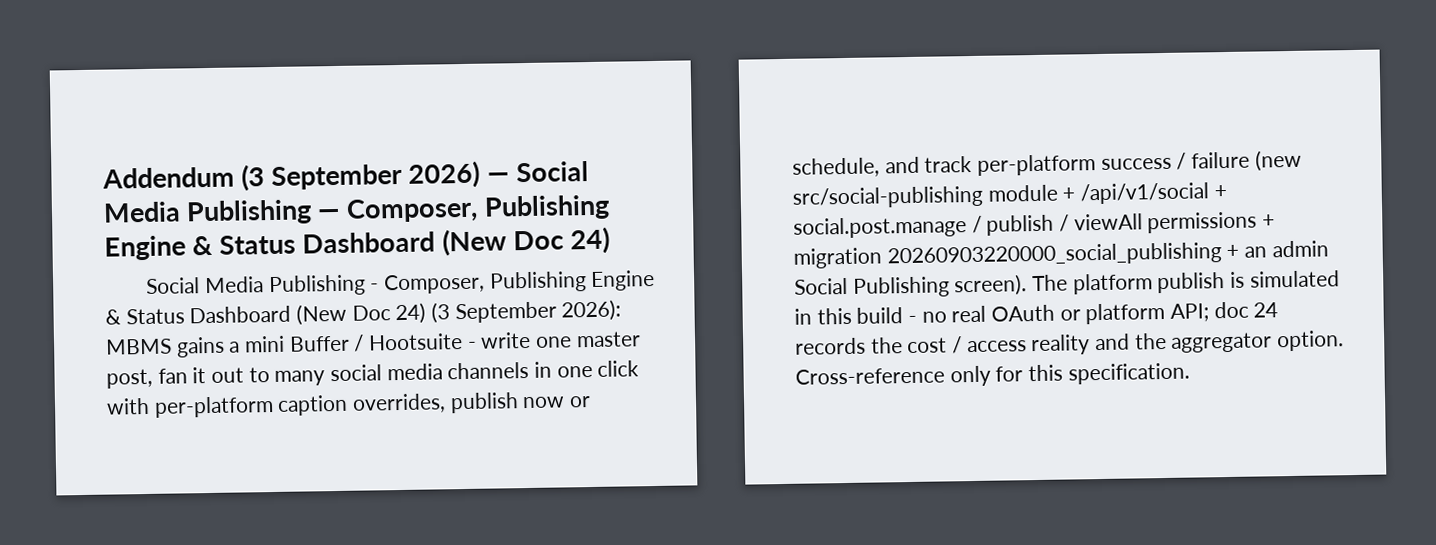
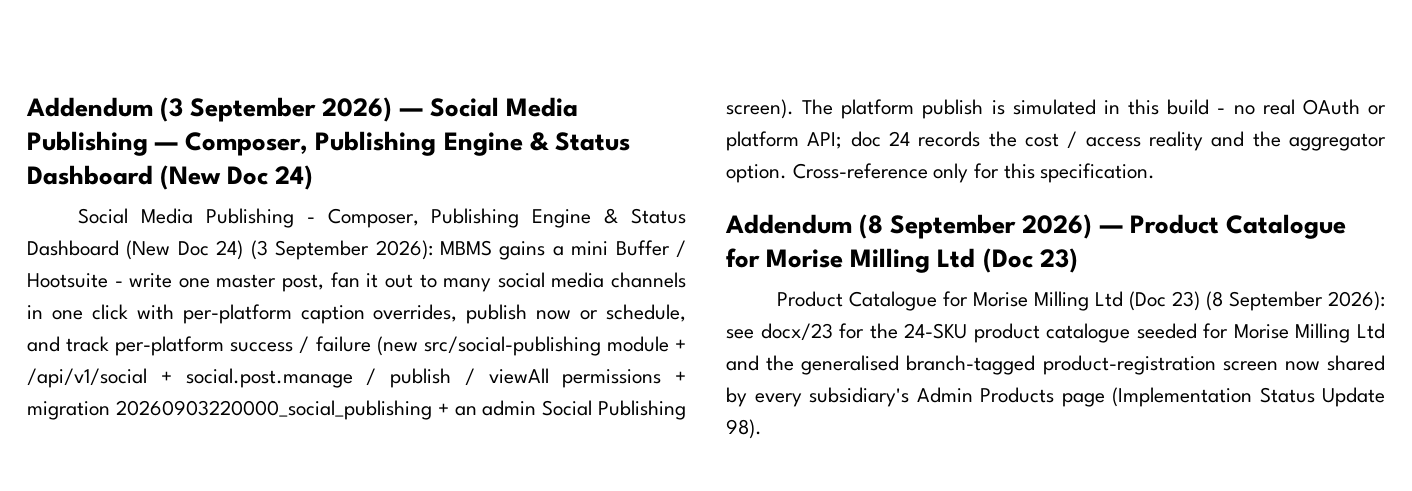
(1190, 373) none -> [725,214,1346,239] [726,248,1078,273] [777,291,1385,311] [726,323,1385,343] [726,355,1385,375] [726,387,1385,407] [726,419,762,439] // Addendum (8 September 2026) — Product Catalogue for Morise Milling Ltd (Doc 23) // Product Catalogue for Morise Milling Ltd (Doc 23) (8 September 2026): see docx/23 for the 24-SKU product catalogue seeded for Morise Milling Ltd and the generalised branch-tagged product-registration screen now shared by every subsidiary's Admin Products page (Implementation Status Update 98).

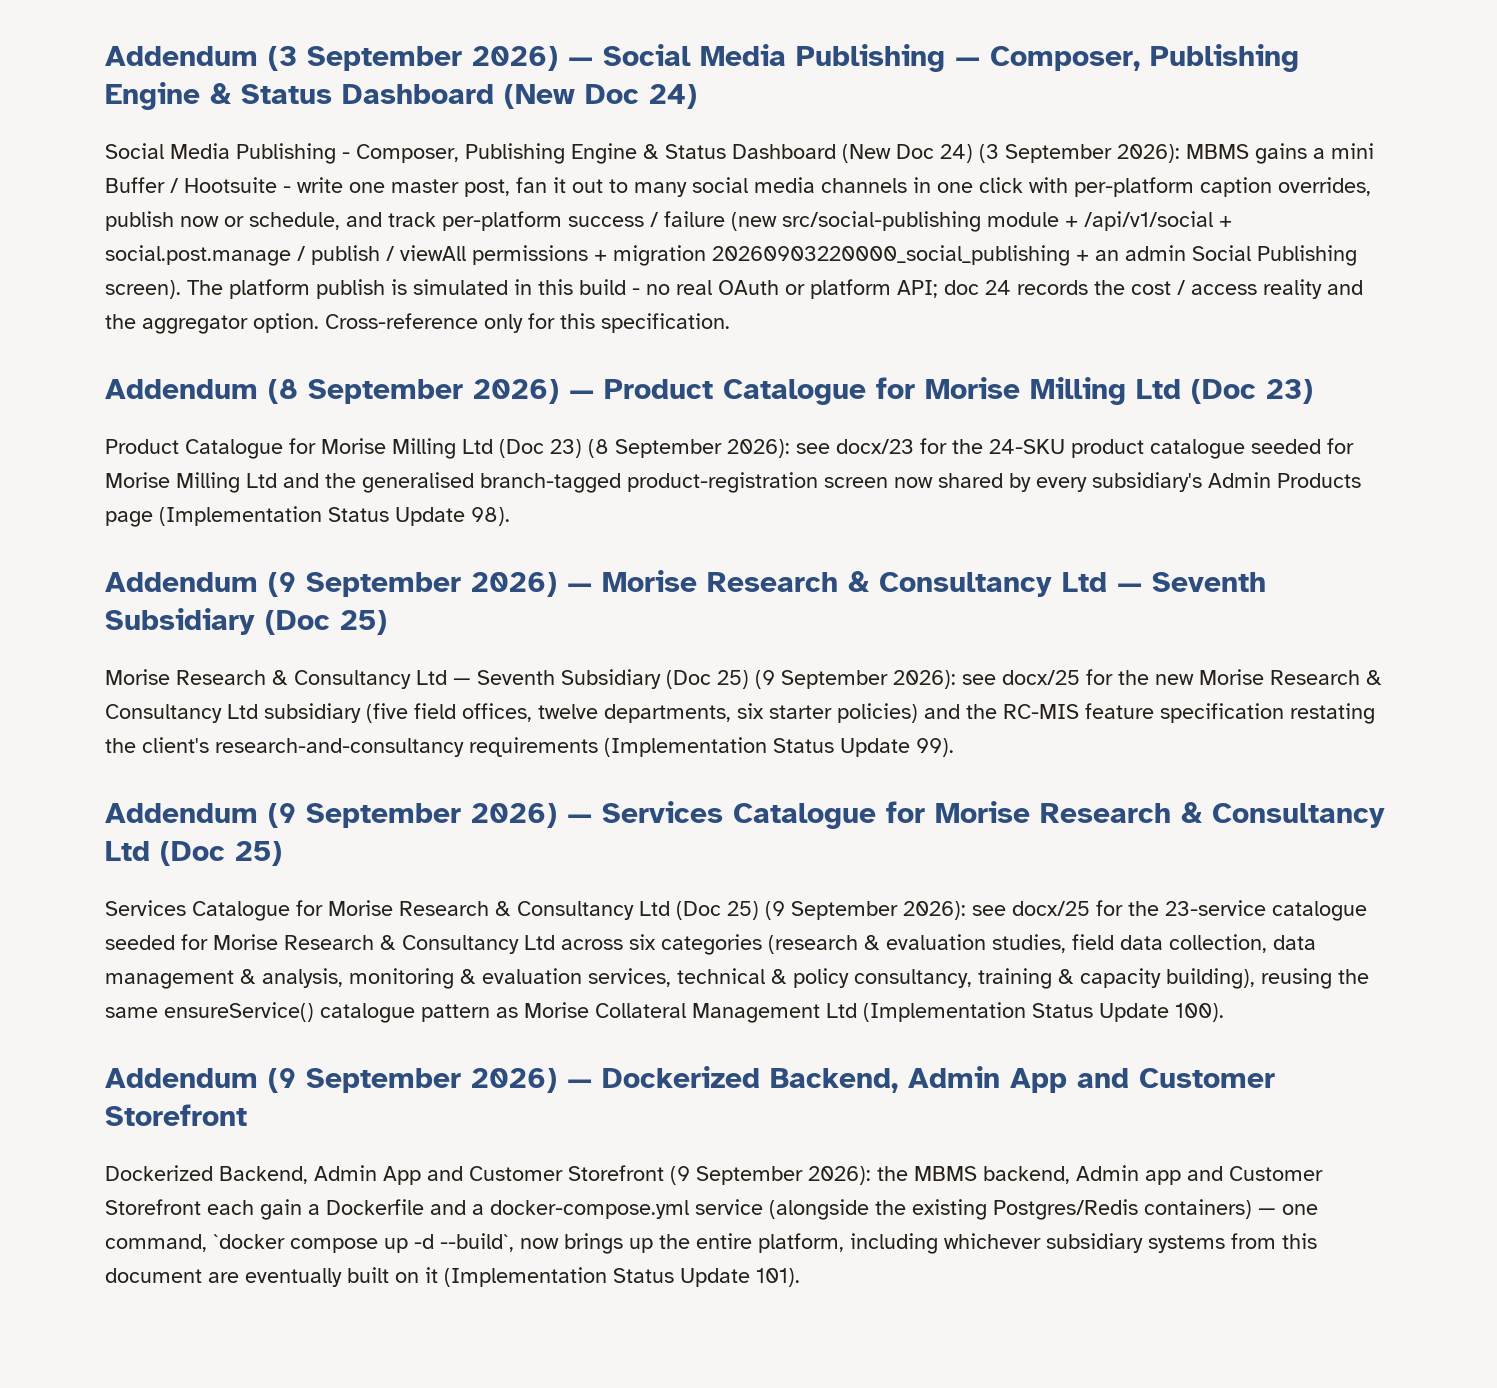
(762, 429) none -> [105,570,1266,597] [105,608,387,635] [105,669,1382,689] [105,703,1375,724] [105,737,954,757] [105,801,1385,829] [105,841,282,866] [105,900,1367,921] [105,934,1316,955] [105,968,1369,989] [105,1002,1224,1023] [105,1066,1275,1093] [105,1104,247,1126] [105,1165,1323,1185] [105,1199,1318,1220] [105,1233,1317,1254] [105,1267,800,1287] // Addendum (9 September 2026) — Morise Research & Consultancy Ltd — Seventh Subsidiary (Doc 25) // Morise Research & Consultancy Ltd — Seventh Subsidiary (Doc 25) (9 September 2026): see docx/25 for the new Morise Research & Consultancy Ltd subsidiary (five field offices, twelve departments, six starter policies) and the RC-MIS feature specification restating the client's research-and-consultancy requirements (Implementation Status Update 99). // Addendum (9 September 2026) — Services Catalogue for Morise Research & Consultancy Ltd (Doc 25) // Services Catalogue for Morise Research & Consultancy Ltd (Doc 25) (9 September 2026): see docx/25 for the 23-service catalogue seeded for Morise Research & Consultancy Ltd across six categories (research & evaluation studies, field data collection, data management & analysis, monitoring & evaluation services, technical & policy consultancy, training & capacity building), reusing the same ensureService() catalogue pattern as Morise Collateral Management Ltd (Implementation Status Update 100). // Addendum (9 September 2026) — Dockerized Backend, Admin App and Customer Storefront // Dockerized Backend, Admin App and Customer Storefront (9 September 2026): the MBMS backend, Admin app and Customer Storefront each gain a Dockerfile and a docker-compose.yml service (alongside the existing Postgres/Redis containers) — one command, `docker compose up -d --build`, now brings up the entire platform, including whichever subsidiary systems from this document are eventually built on it (Implementation Status Update 101).

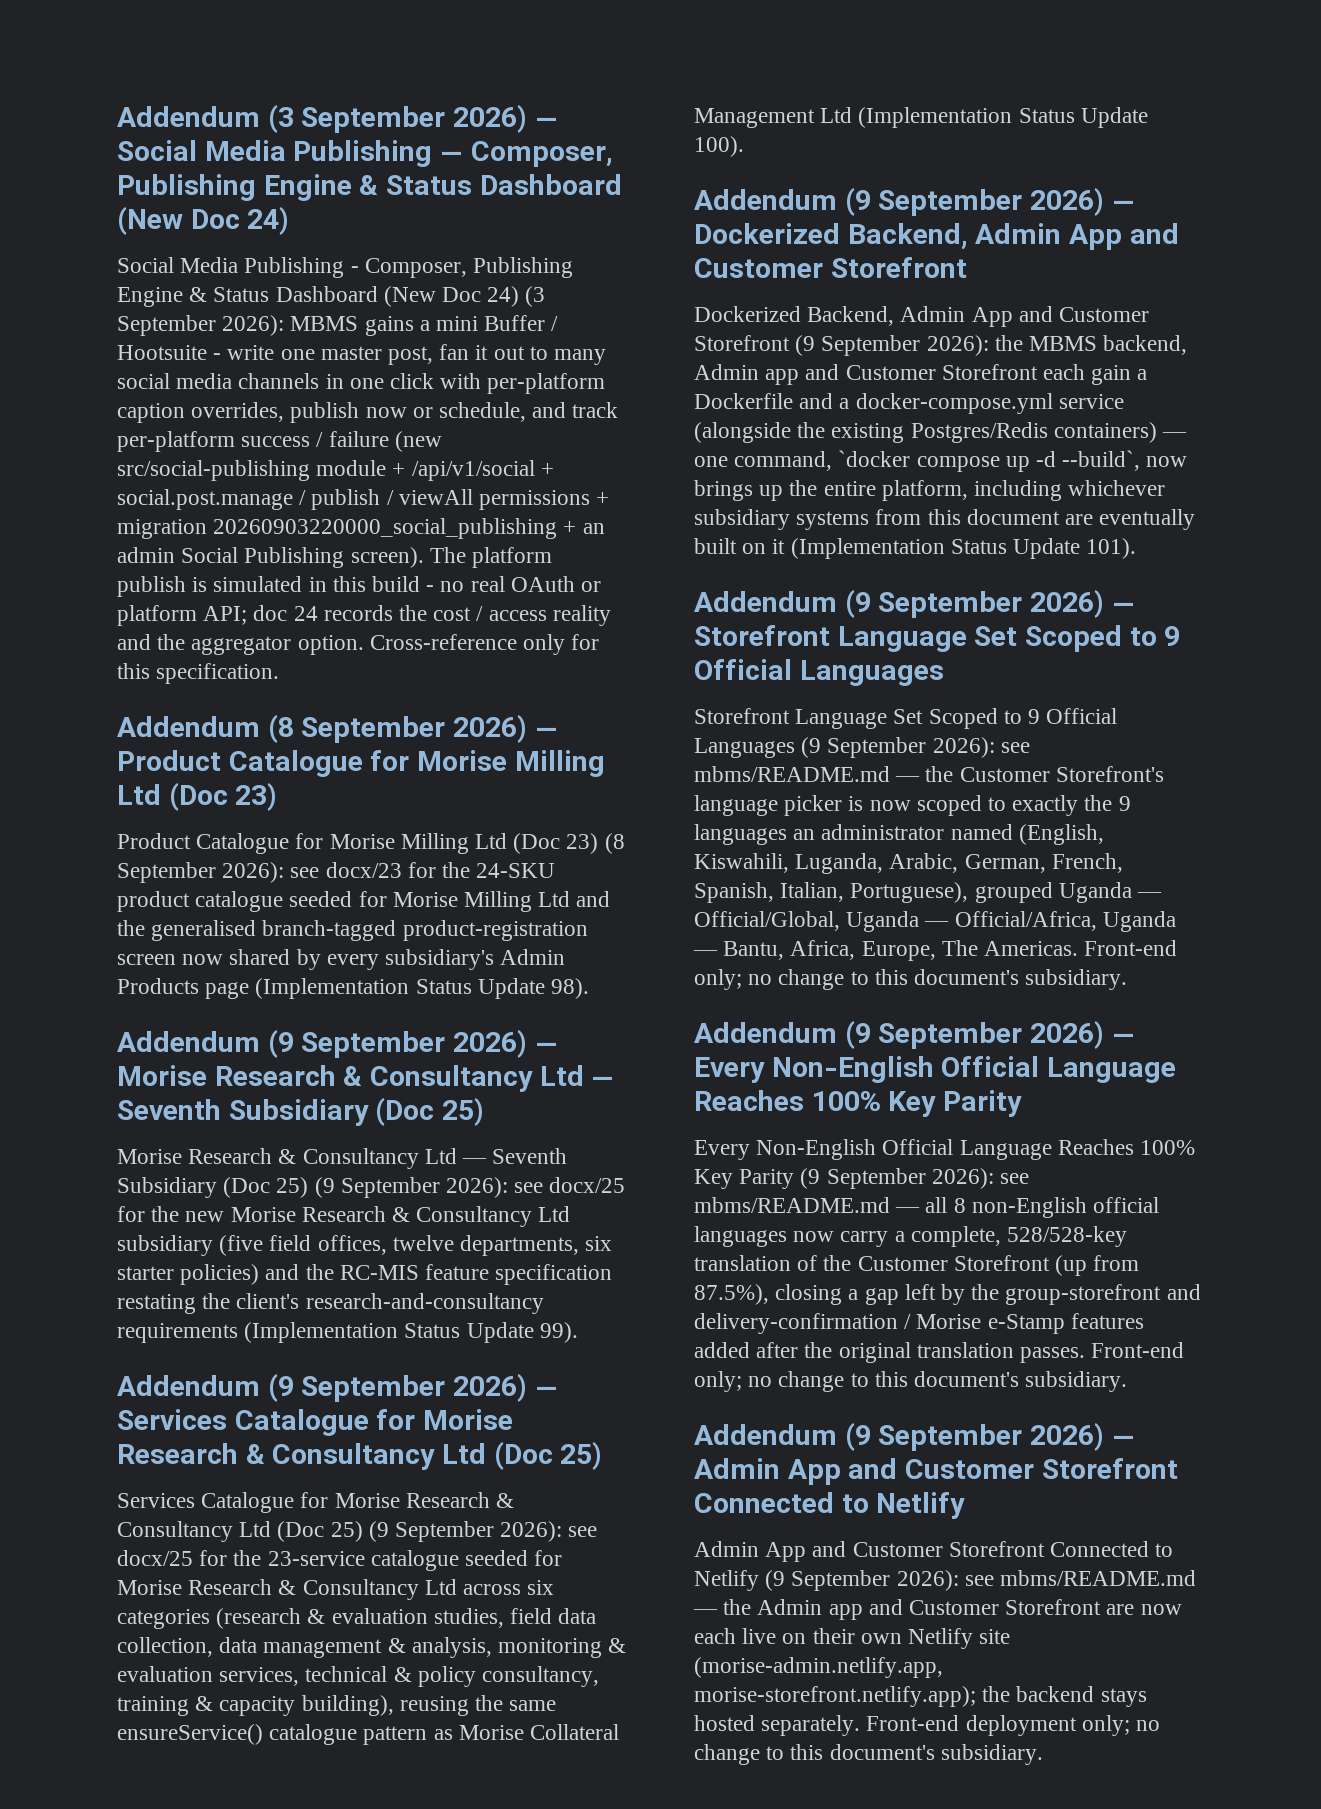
(800, 1277) none -> [694,589,1135,618] [694,625,1181,652] [694,659,944,686] [694,708,1118,729] [694,737,1030,758] [694,766,1164,782] [694,795,1131,816] [694,824,1104,845] [694,853,1123,874] [694,882,1163,903] [694,911,1176,932] [693,940,1178,961] [694,969,1128,990] [694,1020,1135,1049] [694,1056,1177,1083] [694,1090,1023,1117] [694,1139,1196,1160] [694,1168,1030,1189] [694,1197,1160,1218] [694,1226,1128,1247] [694,1255,1140,1276] [694,1284,1201,1305] [694,1313,1144,1334] [694,1342,1185,1363] [694,1371,1128,1392] [694,1422,1135,1451] [694,1458,1178,1485] [694,1492,966,1519] [694,1541,1174,1562] [694,1570,1197,1591] [693,1599,1182,1620] [694,1628,1011,1649] [694,1657,943,1678] [694,1686,1147,1707] [694,1715,1161,1736] [694,1744,1043,1765] // Addendum (9 September 2026) — Storefront Language Set Scoped to 9 Official Languages // Storefront Language Set Scoped to 9 Official Languages (9 September 2026): see mbms/README.md — the Customer Storefront's language picker is now scoped to exactly the 9 languages an administrator named (English, Kiswahili, Luganda, Arabic, German, French, Spanish, Italian, Portuguese), grouped Uganda — Official/Global, Uganda — Official/Africa, Uganda — Bantu, Africa, Europe, The Americas. Front-end only; no change to this document's subsidiary. // Addendum (9 September 2026) — Every Non-English Official Language Reaches 100% Key Parity // Every Non-English Official Language Reaches 100% Key Parity (9 September 2026): see mbms/README.md — all 8 non-English official languages now carry a complete, 528/528-key translation of the Customer Storefront (up from 87.5%), closing a gap left by the group-storefront and delivery-confirmation / Morise e-Stamp features added after the original translation passes. Front-end only; no change to this document's subsidiary. // Addendum (9 September 2026) — Admin App and Customer Storefront Connected to Netlify // Admin App and Customer Storefront Connected to Netlify (9 September 2026): see mbms/README.md — the Admin app and Customer Storefront are now each live on their own Netlify site (morise-admin.netlify.app, morise-storefront.netlify.app); the backend stays hosted separately. Front-end deployment only; no change to this document's subsidiary.

